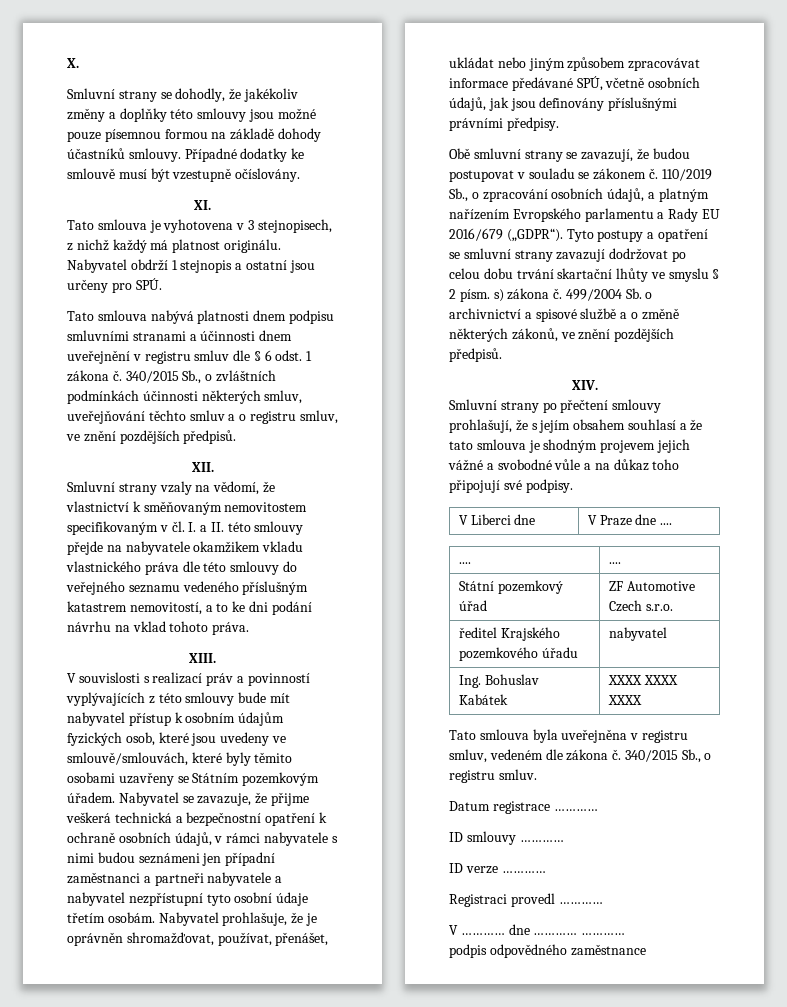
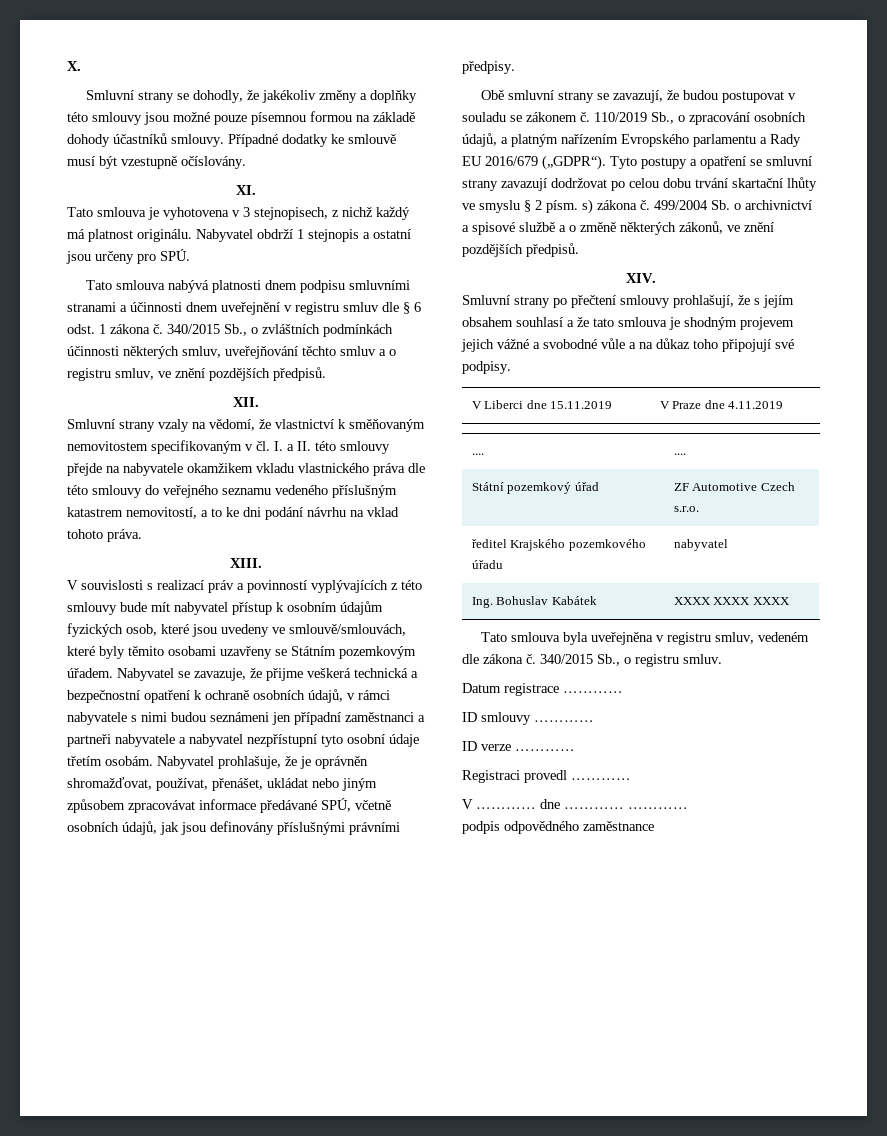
(536, 519) none -> [550,401,613,409] 15.11.2019
[660,523,673,525] .... -> [728,401,784,409] 4.11.2019

